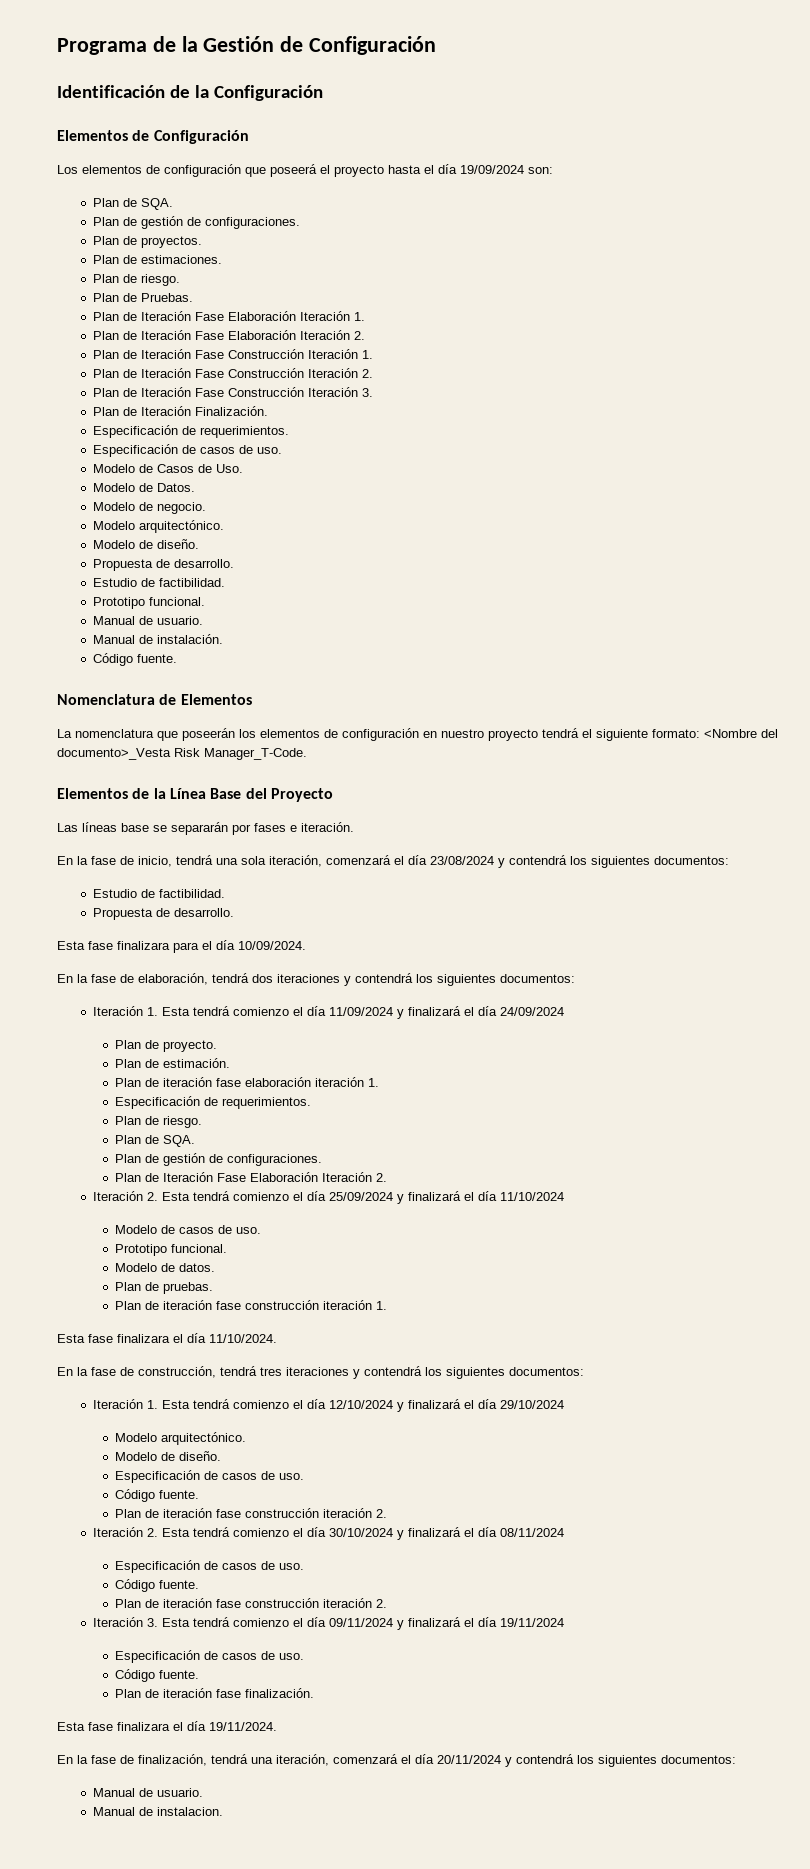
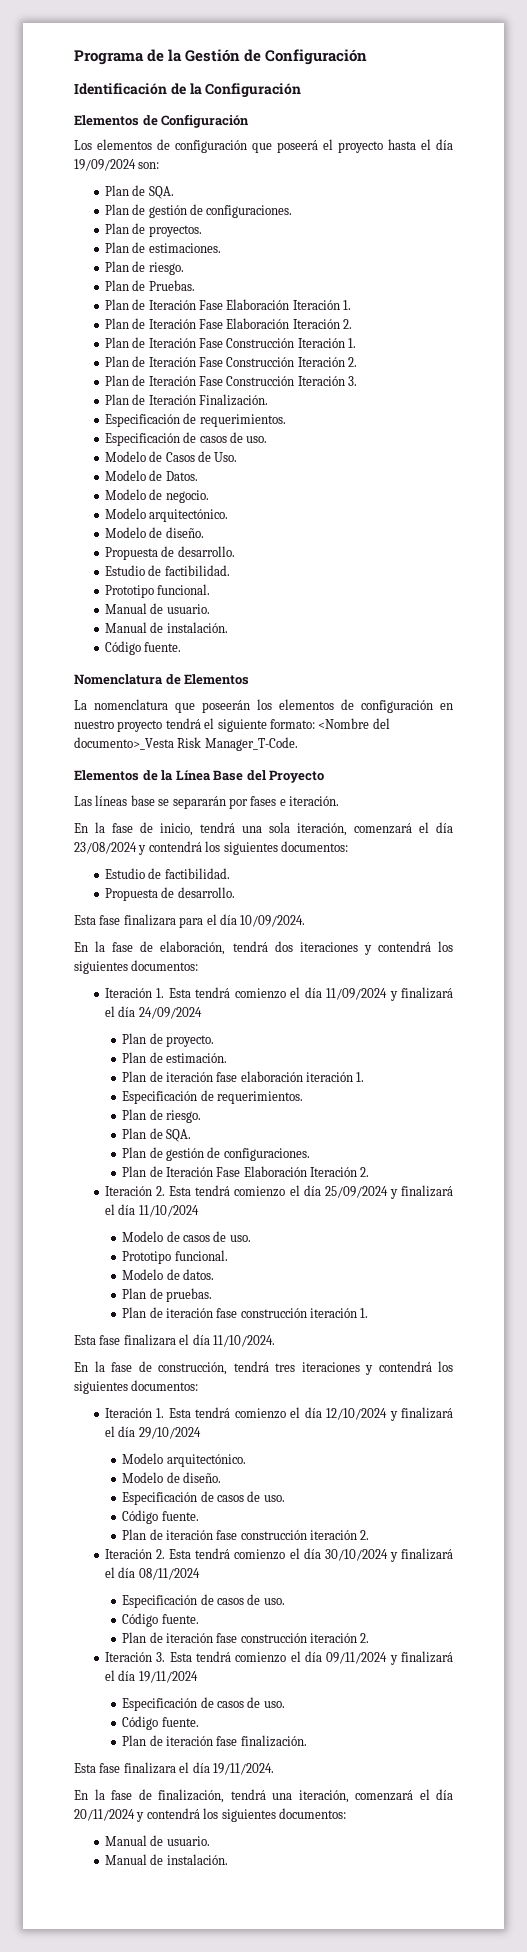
[157,1807,224,1816] instalacion. -> [166,1854,228,1865] instalación.

